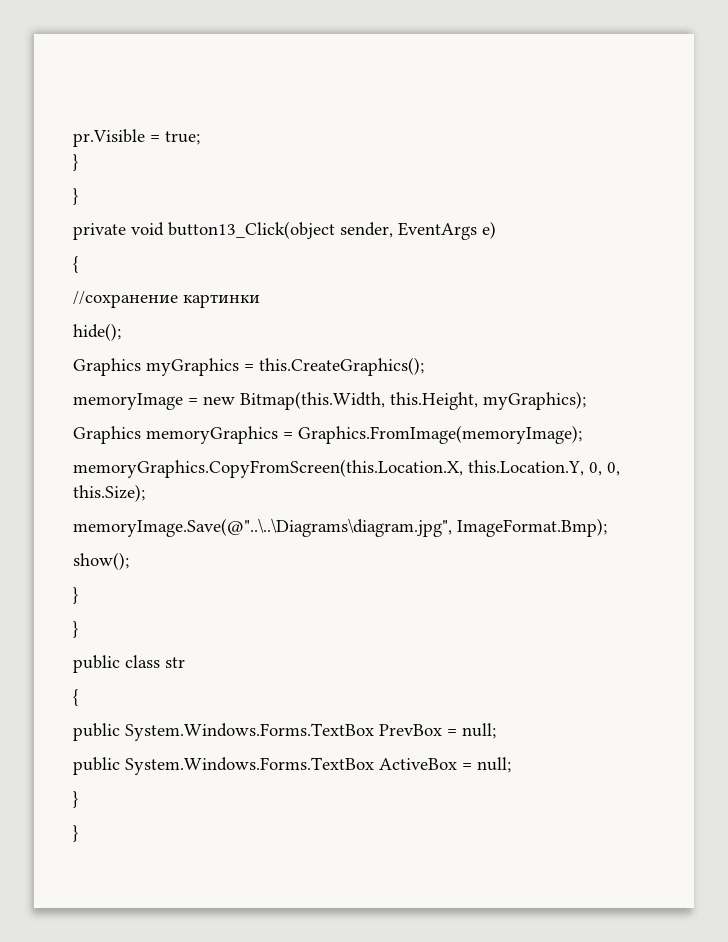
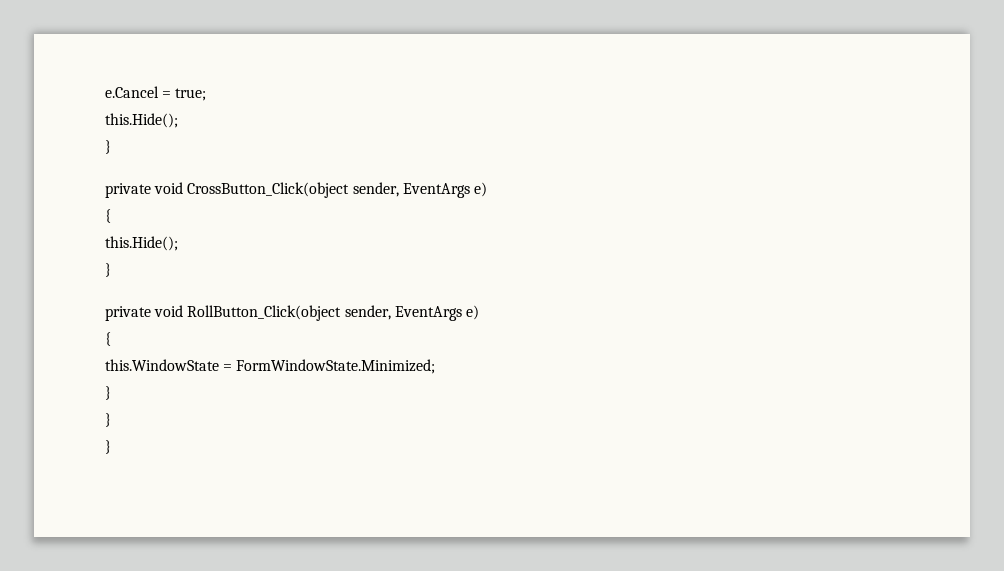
[73,129,145,147] pr.Visible -> [105,86,159,98] e.Cancel
[73,154,78,171] [73,188,78,205] [73,221,496,240] [73,256,78,273] [73,291,260,308] [73,323,121,341] [73,357,424,376] [73,391,586,410] [73,425,582,444] [73,459,620,478] [73,484,145,502] [73,518,607,537] [73,552,129,570] [73,587,78,604] [73,621,78,638] [73,655,185,673] [73,689,78,706] [73,723,496,741] [73,757,511,775] [73,791,78,808] [73,825,78,842] } // } // private void button13_Click(object sender, EventArgs e) // { // //сохранение картинки // hide(); // Graphics myGraphics = this.CreateGraphics(); // memoryImage = new Bitmap(this.Width, this.Height, myGraphics); // Graphics memoryGraphics = Graphics.FromImage(memoryImage); // memoryGraphics.CopyFromScreen(this.Location.X, this.Location.Y, 0, 0, this.Size); // memoryImage.Save(@"..\..\Diagrams\diagram.jpg", ImageFormat.Bmp); // show(); // } // } // public class str // { // public System.Windows.Forms.TextBox PrevBox = null; // public System.Windows.Forms.TextBox ActiveBox = null; // } // } -> [105,113,178,128] [105,140,111,154] [105,182,487,198] [105,209,111,223] [105,236,178,251] [105,263,111,277] [105,305,479,321] [105,332,111,346] [105,359,436,374] [105,386,111,400] [105,413,111,427] [105,440,111,454] this.Hide(); // } // private void CrossButton_Click(object sender, EventArgs e) // { // this.Hide(); // } // private void RollButton_Click(object sender, EventArgs e) // { // this.WindowState = FormWindowState.Minimized; // } // } // }

